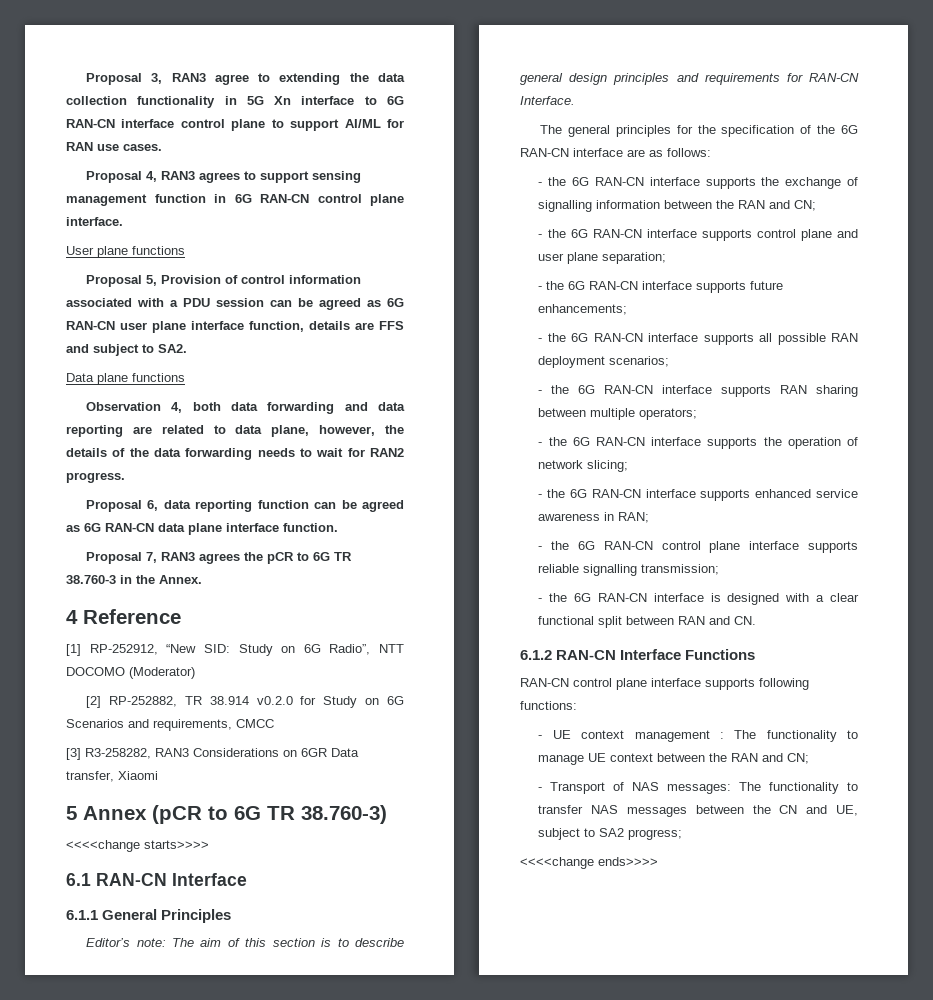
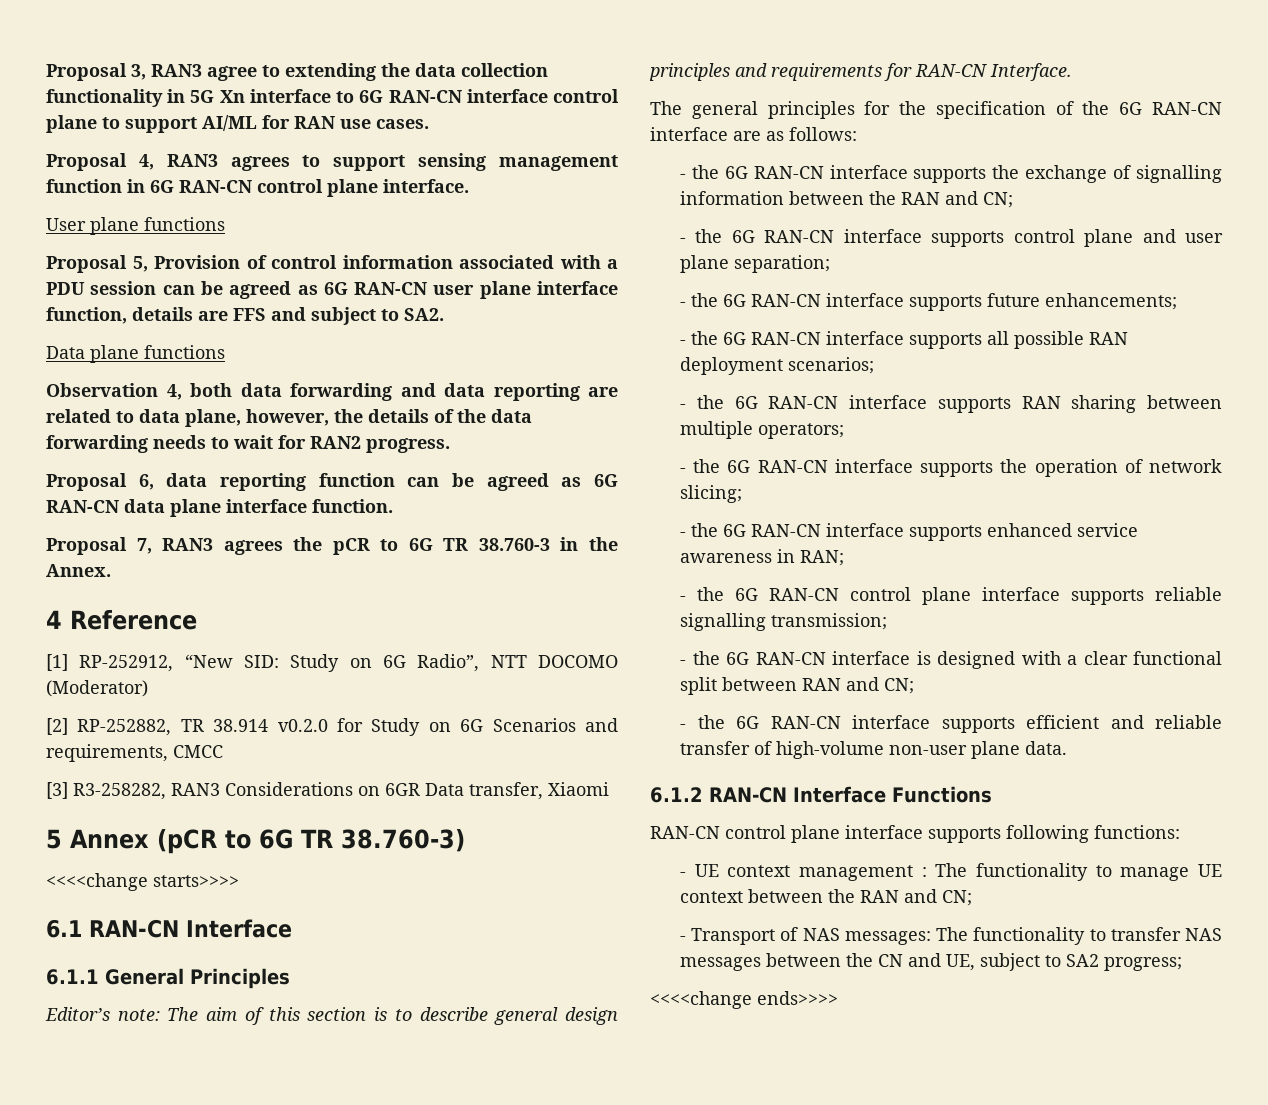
[734,616,757,625] CN. -> [884,678,915,694] [680,715,1222,733] [680,741,1068,759] CN; // - the 6G RAN-CN interface supports efficient and reliable transfer of high-volume non-user plane data.

